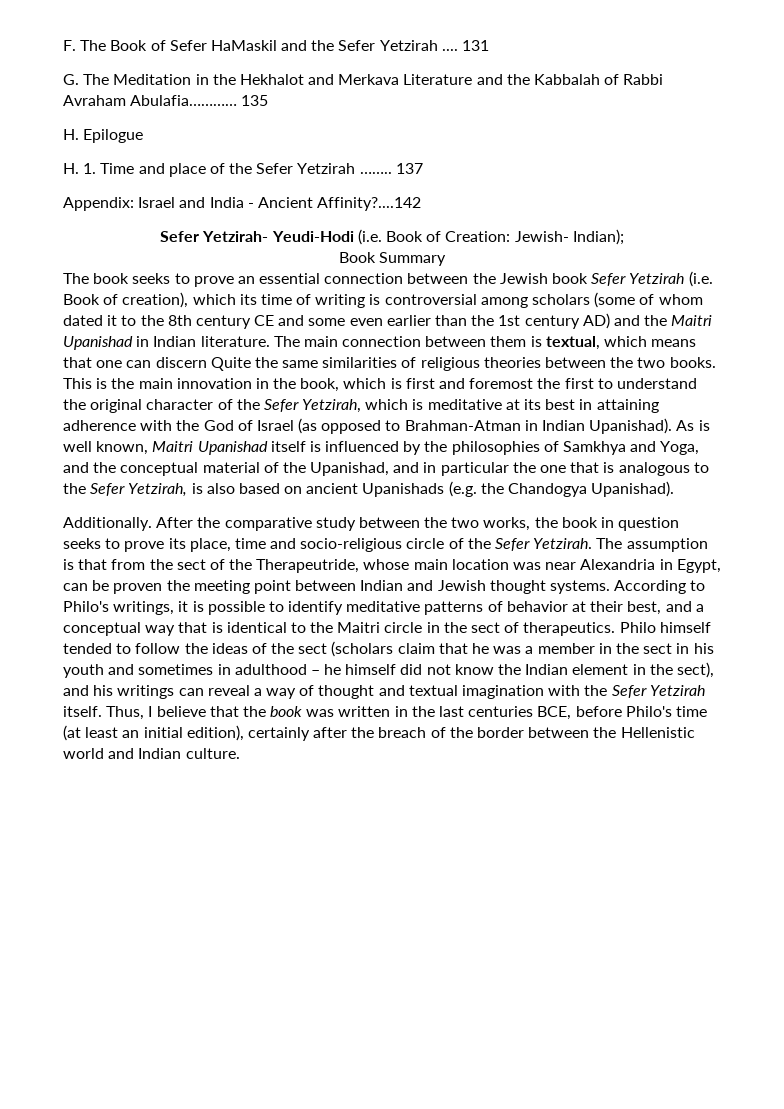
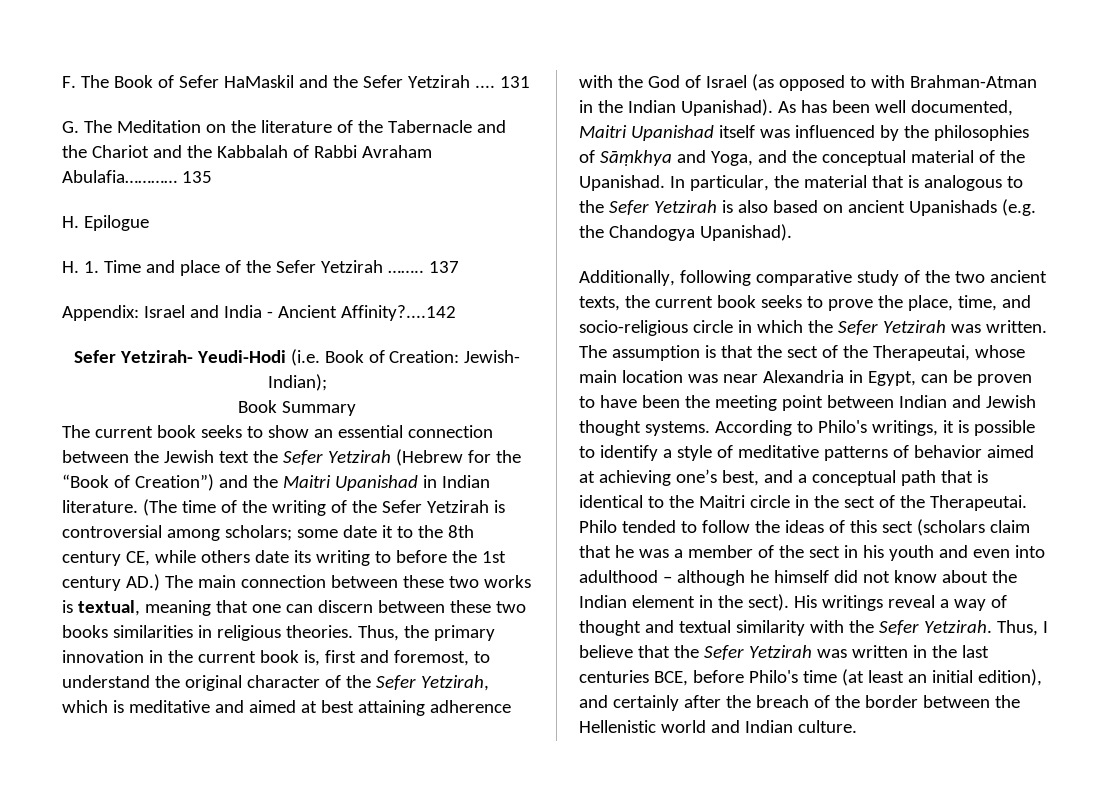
[195,74,473,85] in the Hekhalot and Merkava Literature -> [205,120,506,133] [62,145,149,158] on the literature of the Tabernacle and the Chariot
[93,273,234,287] book seeks to prove -> [94,425,309,438] current book seeks to show
[552,271,713,287] [63,292,703,308] [63,313,610,329] book Sefer Yetzirah (i.e. Book of creation), which its time of writing is controversial among scholars (some of whom dated it to the 8th century CE and some even earlier than the 1st century AD) -> [218,449,521,466] [62,474,214,491] text the Sefer Yetzirah (Hebrew for the “Book of Creation”)
[273,336,697,350] [63,357,716,371] [63,378,594,392] The main connection between them is textual, which means that one can discern Quite the same similarities of religious theories between the two books. This is the main innovation in the book, which is first and foremost the first -> [142,499,505,516] [62,525,474,541] [62,550,506,566] [62,574,531,591] [62,600,526,616] [62,625,495,641] [62,650,469,666] (The time of the writing of the Sefer Yetzirah is controversial among scholars; some date it to the 8th century CE, while others date its writing to before the 1st century AD.) The main connection between these two works is textual, meaning that one can discern between these two books similarities in religious theories. Thus, the primary innovation in the current book is, first and foremost,
[505,399,593,410] at its best in -> [214,700,354,713] and aimed at best
(401, 425) none -> [870,75,905,88] with
(538, 425) none -> [597,100,623,113] the
[698,420,710,431] [63,441,149,455] is well known, -> [800,100,1013,116] has been well documented,
[309,441,321,452] is -> [759,129,790,138] was
[563,441,627,455] Samkhya -> [599,150,672,166] Sāṃkhya
[310,462,567,476] Upanishad, and in particular the one -> [579,175,867,191] Upanishad. In particular, the material
[128,483,188,497] Yetzirah, -> [653,200,717,213] Yetzirah
[63,517,221,531] Additionally. After the -> [579,270,751,286] Additionally, following
[358,517,680,531] [63,538,593,552] between the two works, the book in question seeks to prove its place, time and socio-religious circle of the Sefer Yetzirah. -> [903,270,1047,283] [579,295,1031,311] [579,320,1047,336] of the two ancient texts, the current book seeks to prove the place, time, and socio-religious circle in which the Sefer Yetzirah was written.
[111,559,360,573] from the sect of the Therapeutride, -> [756,345,970,361] the sect of the Therapeutai,
(163, 588) none -> [579,395,680,408] to have been
(344, 608) none -> [662,445,733,461] a style of
[572,601,624,612] at their -> [986,445,1034,458] [579,469,717,486] aimed at achieving one’s
[145,625,176,636] way -> [900,470,936,486] path
[523,622,711,636] therapeutics. Philo himself -> [899,495,1027,511] [579,520,617,533] the Therapeutai. Philo
[271,643,295,654] the -> [849,520,877,533] this
[598,643,612,654] in -> [757,545,774,558] of
[138,664,231,675] sometimes in -> [972,545,1045,558] even into
(320, 672) none -> [676,570,745,586] although
(494, 669) none -> [941,570,988,583] about
[676,662,714,678] [63,685,204,699] sect), and his writings can -> [747,594,883,611] sect). His writings
[462,685,545,699] imagination -> [735,620,805,636] similarity
[649,685,705,696] [63,706,102,717] Yetzirah itself. -> [923,620,992,633] Yetzirah.
[270,706,303,717] book -> [703,645,812,660] Sefer Yetzirah
(244, 733) none -> [579,695,608,708] and

